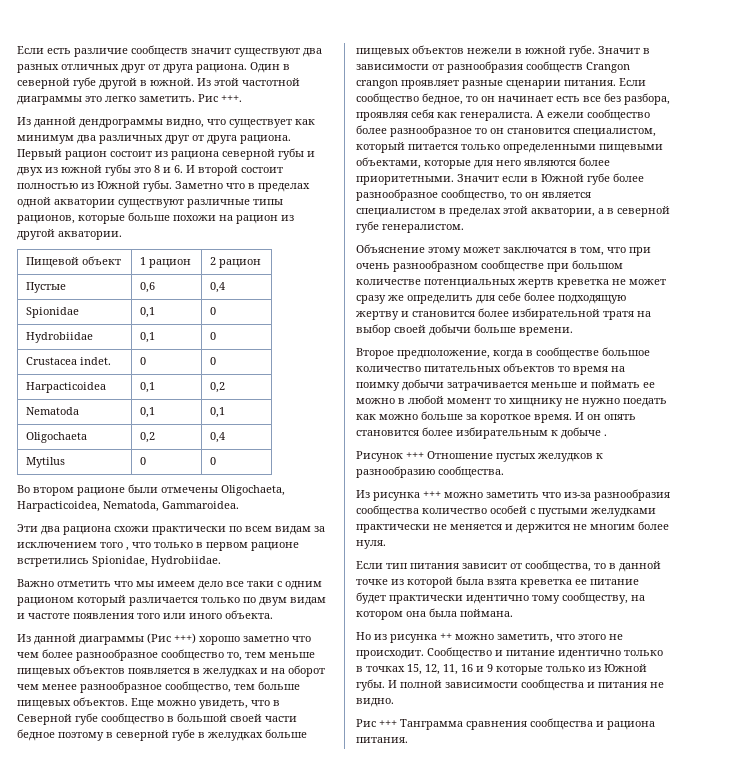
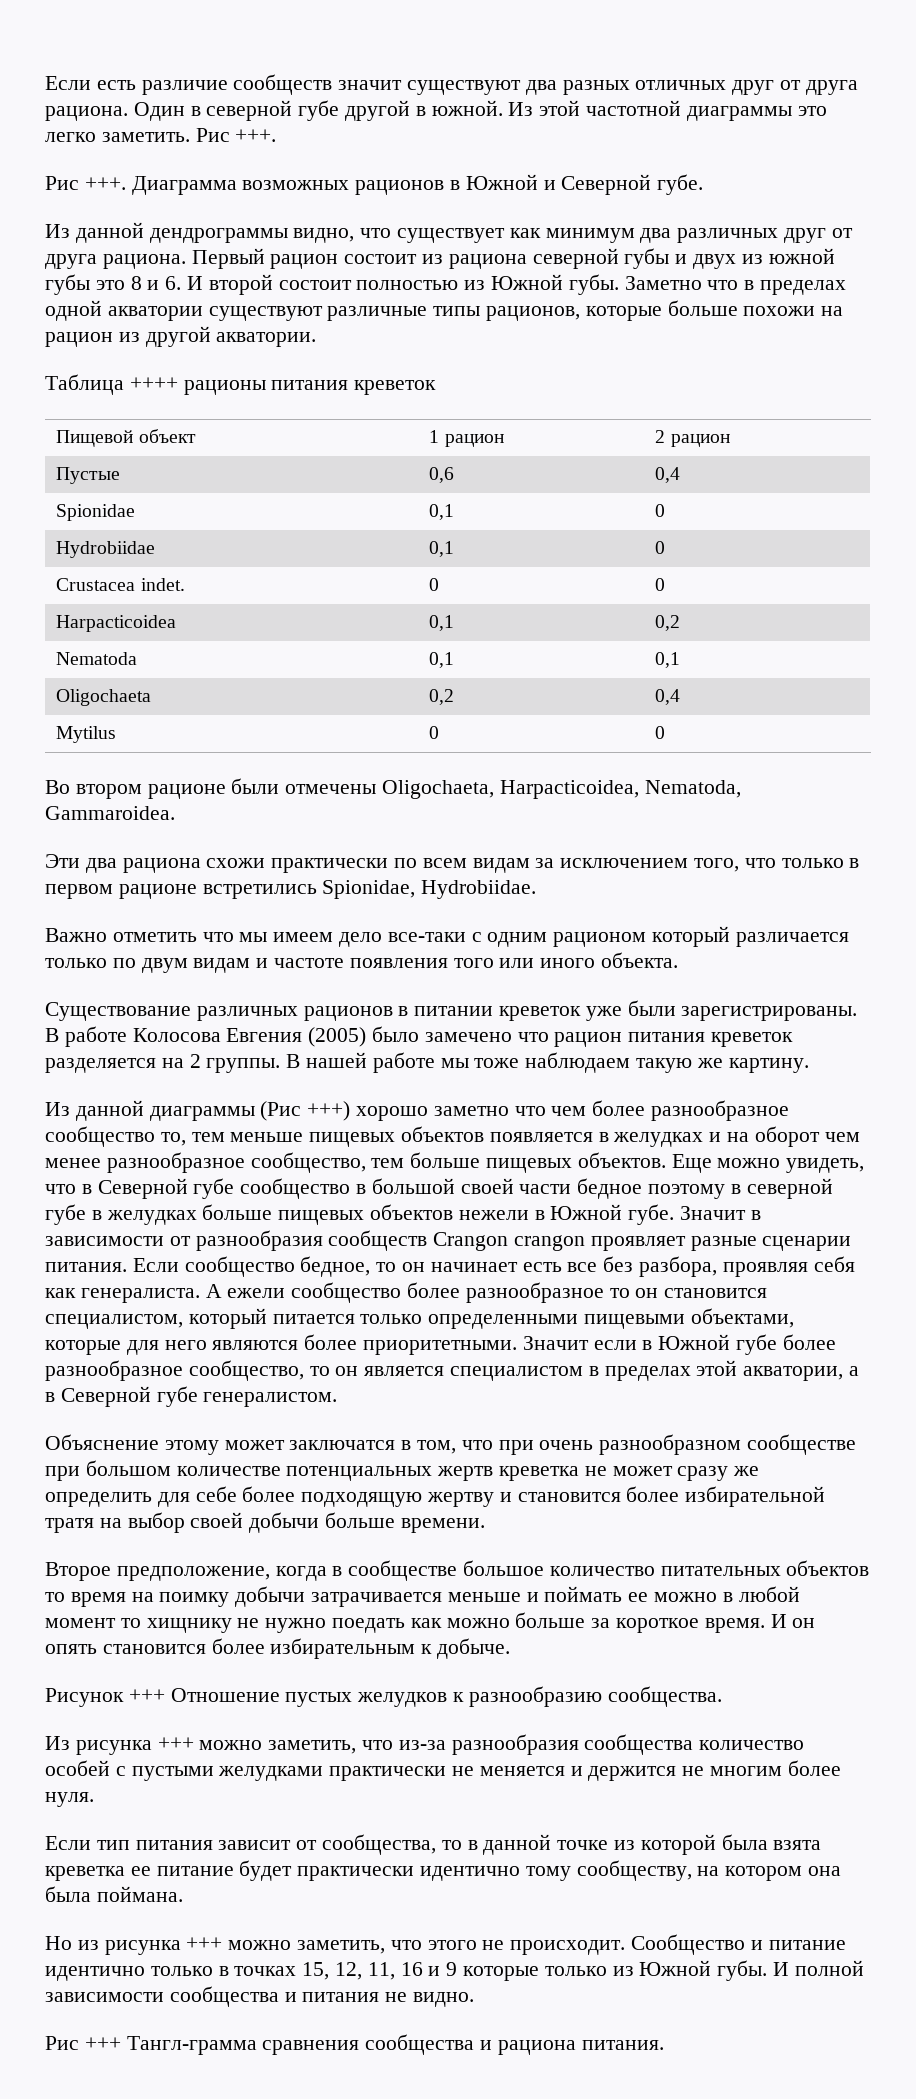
(242, 98) none -> [45,174,704,195] // Рис +++. Диаграмма возможных рационов в Южной и Северной губе.
(122, 235) none -> [45,374,437,395] // Таблица ++++ рационы питания креветок
[100,542,129,551] того , -> [694,858,740,872] того,
[226,581,274,587] все таки -> [387,932,466,942] все-таки
(273, 614) none -> [45,1000,858,1021] [45,1026,794,1047] [45,1052,809,1073] // Существование различных рационов в питании креветок уже были зарегистрированы. В работе Колосова Евгения (2005) было замечено что рацион питания креветок разделяется на 2 группы. В нашей работе мы тоже наблюдаем такую же картину.
[525,46,566,54] южной -> [550,1204,623,1220] Южной
[617,206,670,217] северной -> [60,1386,151,1407] Северной
[561,427,607,439] добыче . -> [437,1638,511,1659] добыче.
[486,492,539,498] заметить -> [268,1740,357,1754] заметить,
[440,633,452,640] ++ -> [186,1937,223,1950] +++
[400,719,463,730] Танграмма -> [126,2036,257,2055] Тангл-грамма

